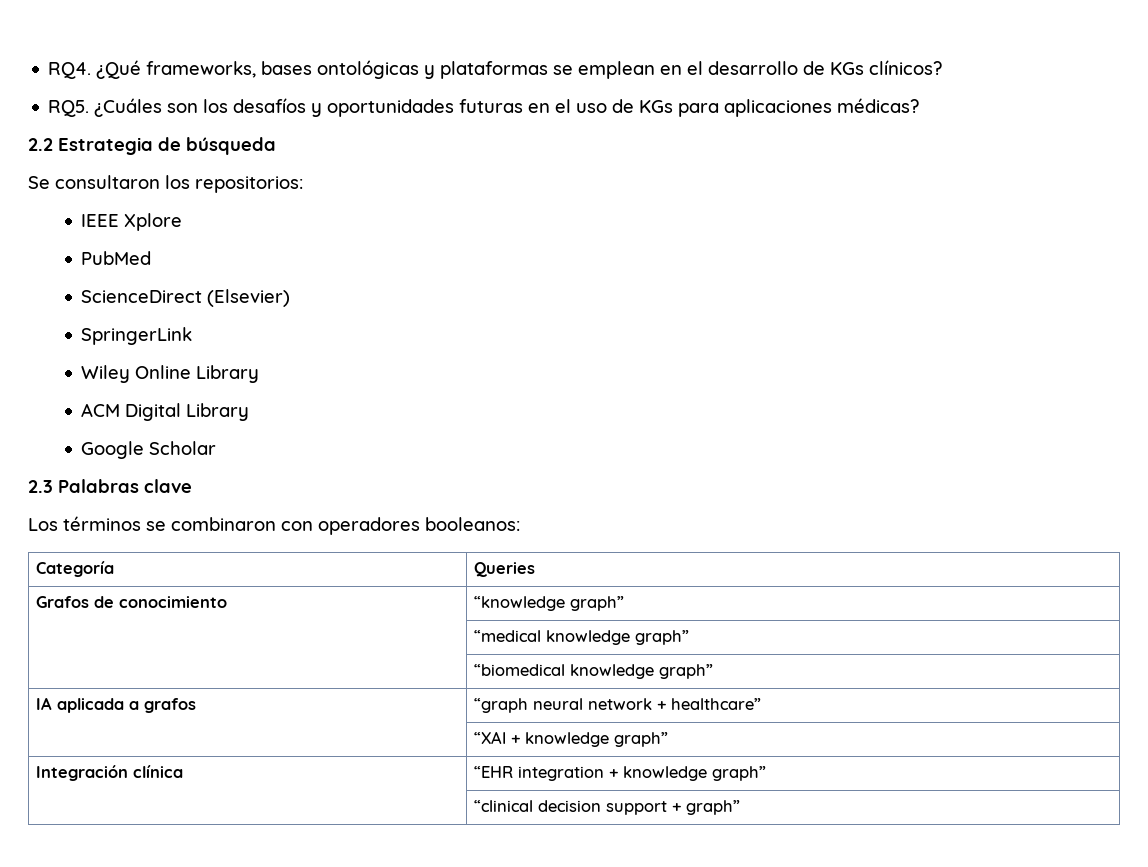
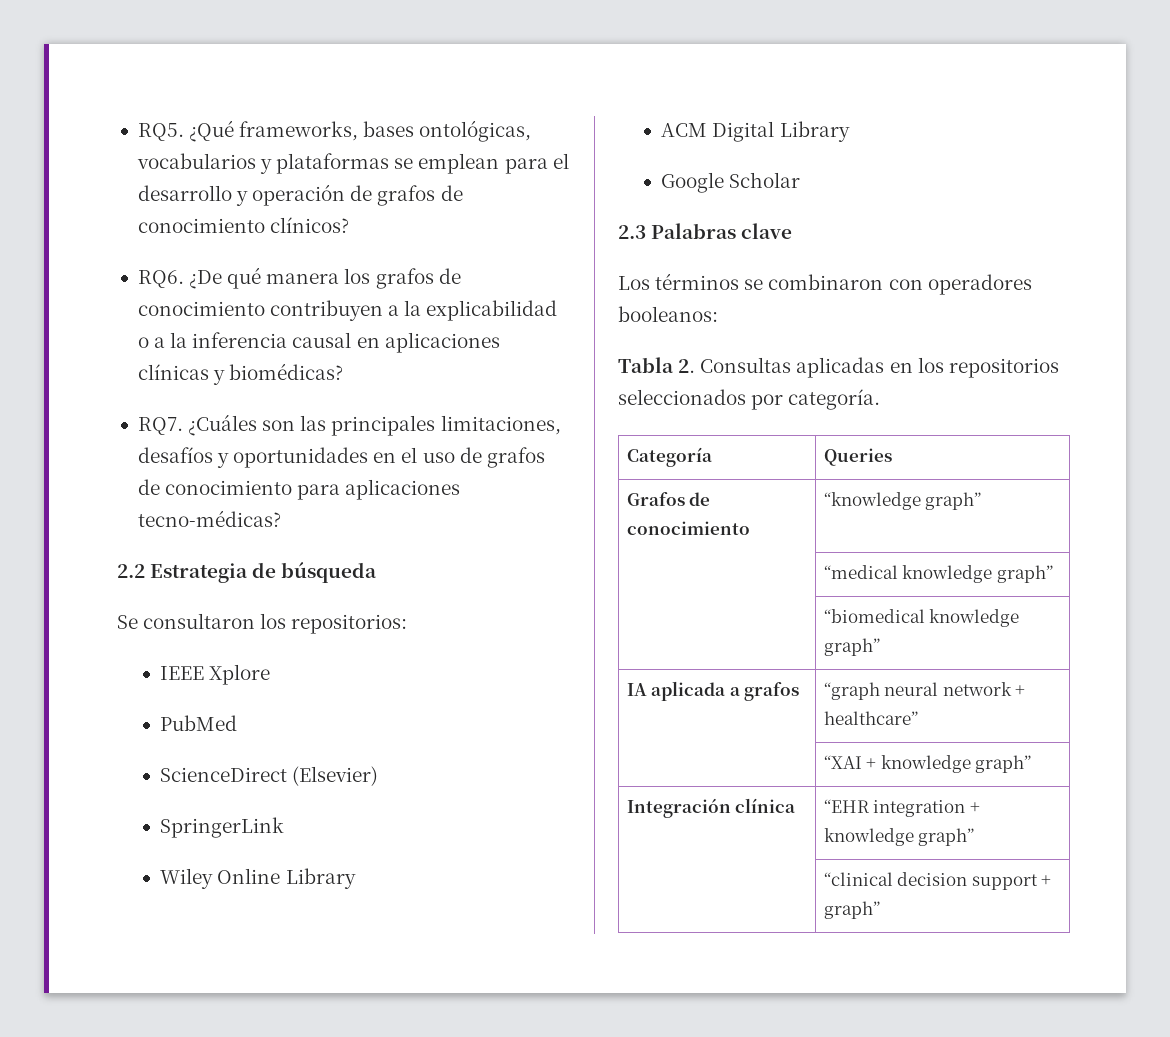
[48,62,92,79] RQ4. -> [137,123,184,141] RQ5.
[317,60,420,79] ontológicas -> [419,120,532,142] [136,153,256,169] ontológicas, vocabularios
[660,65,683,75] en -> [504,158,548,174] para
[803,60,943,75] [48,98,229,117] de KGs clínicos? // RQ5. ¿Cuáles son los -> [236,184,463,206] [137,217,350,233] [137,267,461,289] [137,300,558,321] [137,332,500,353] [137,363,344,385] [137,414,561,436] y operación de grafos de conocimiento clínicos? // RQ6. ¿De qué manera los grafos de conocimiento contribuyen a la explicabilidad o a la inferencia causal en aplicaciones clínicas y biomédicas? // RQ7. ¿Cuáles son las principales limitaciones,
[459,99,524,113] futuras -> (369, 457) none
[639,100,674,113] KGs -> [486,447,545,468] [137,479,293,495] grafos de conocimiento
[837,98,920,113] médicas? -> [137,510,281,527] tecno-médicas?
(520, 524) none -> [618,357,1059,378] [618,389,881,410] // Tabla 2. Consultas aplicadas en los repositorios seleccionados por categoría.

